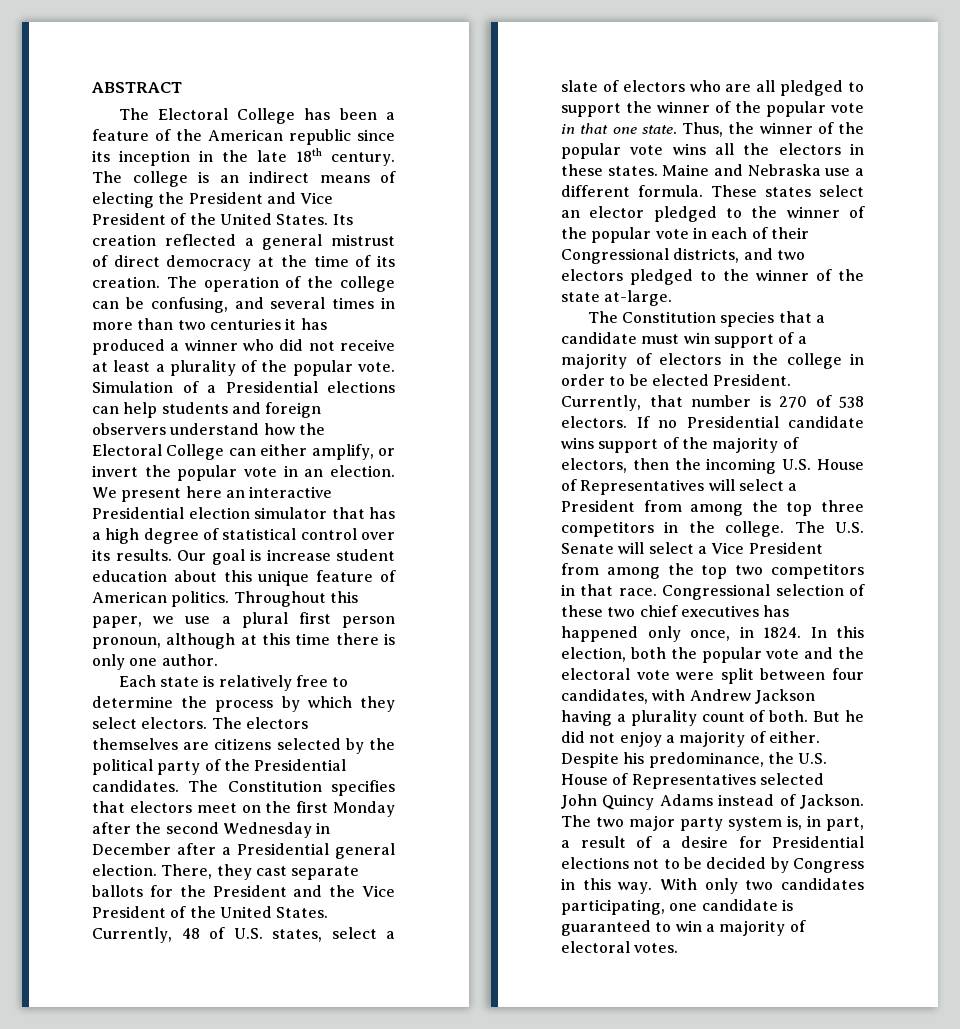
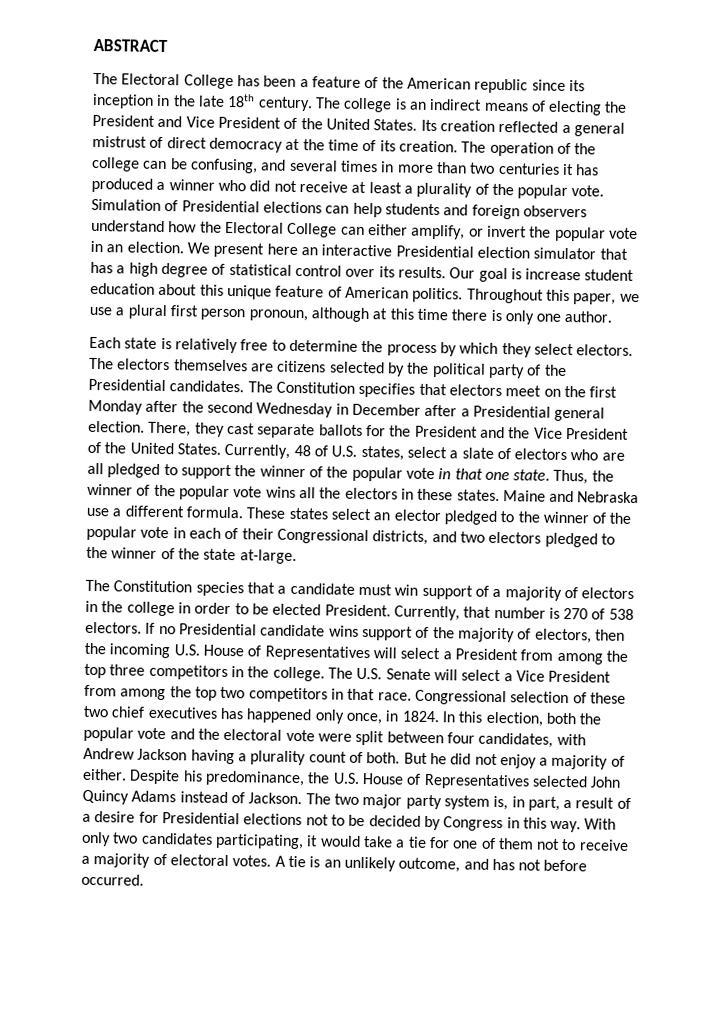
[207,385,216,393] a -> (179, 206) none
[669,899,793,911] [561,920,702,936] one candidate is guaranteed to win -> [306,835,629,851] it would take a tie for one of them not to receive
(679, 948) none -> [274,855,588,873] [81,873,144,886] A tie is an unlikely outcome, and has not before occurred.

